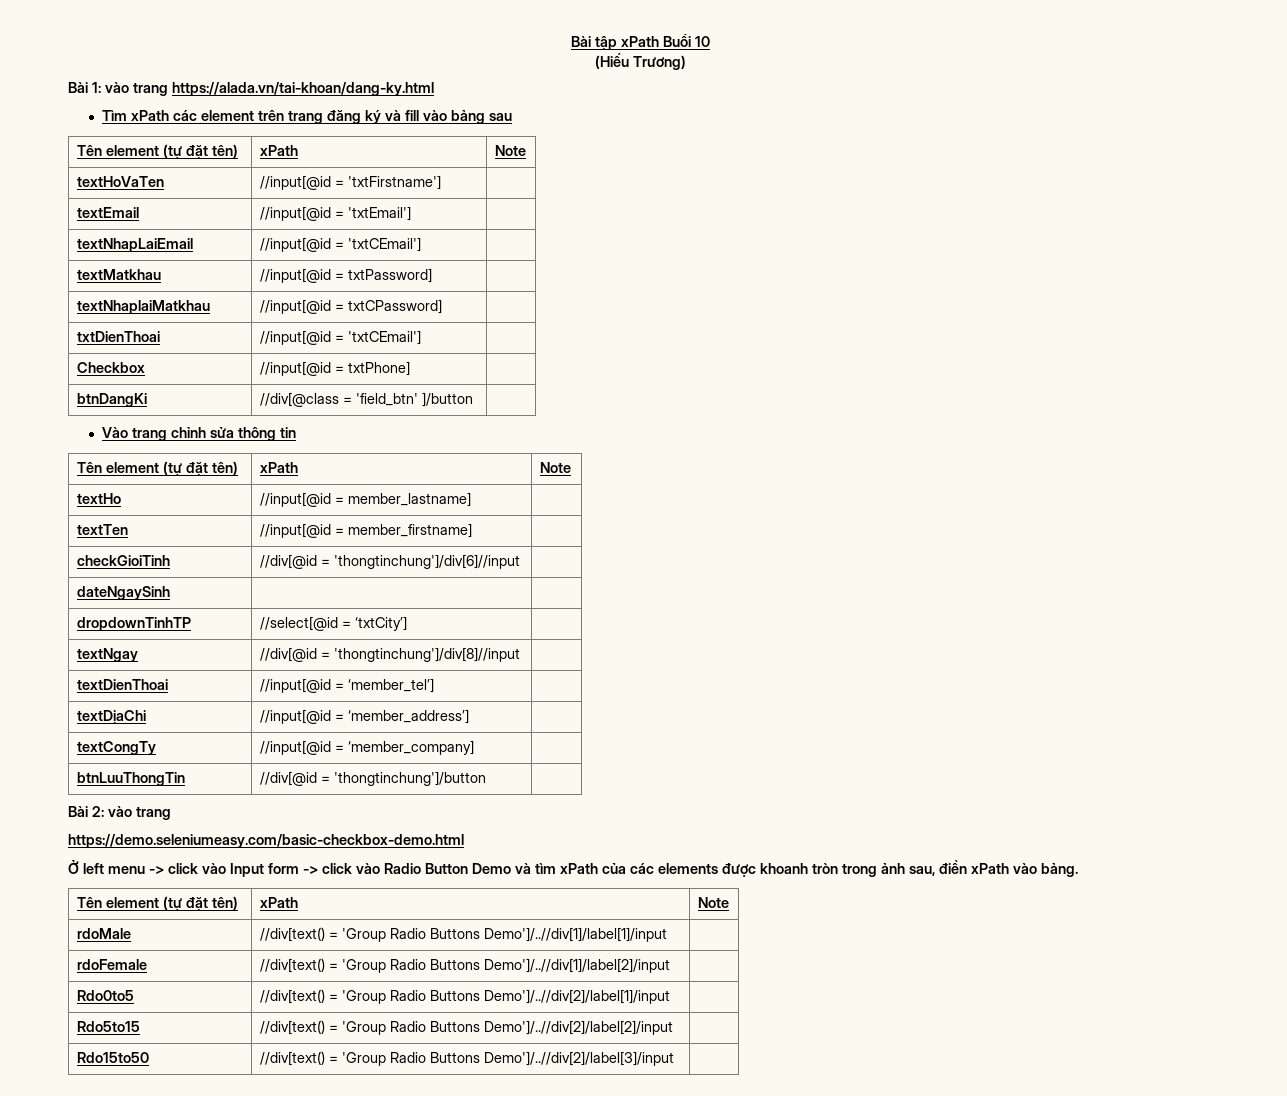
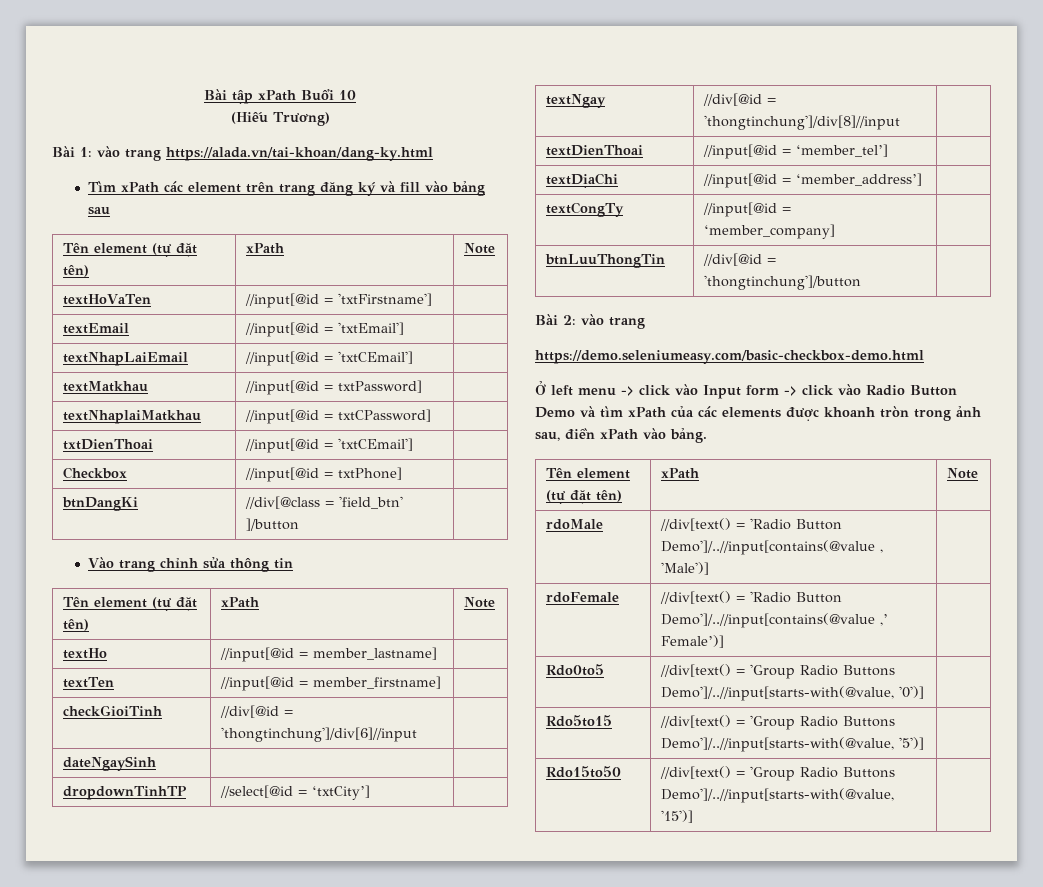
[341,927,667,942] [76,959,147,970] [259,958,670,973] 'Group Radio Buttons Demo']/..//div[1]/label[1]/input | // rdoFemale | //div[text() = 'Group Radio Buttons Demo']/..//div[1]/label[2]/input -> [749,518,842,530] [660,540,883,555] [660,562,709,575] [545,592,619,603] [659,591,842,604] [660,613,888,628] [660,635,724,648] 'Radio Button Demo']/..//input[contains(@value , 'Male')] | // rdoFemale | //div[text() = 'Radio Button Demo']/..//input[contains(@value ,’ Female’)]
[483,989,670,1004] Demo']/..//div[2]/label[1]/input -> [660,686,924,701] Demo']/..//input[starts-with(@value, '0')]
[483,1020,673,1035] Demo']/..//div[2]/label[2]/input -> [660,737,924,752] Demo']/..//input[starts-with(@value, '5')]
[483,1051,674,1066] Demo']/..//div[2]/label[3]/input -> [660,788,894,803] [660,810,693,823] Demo']/..//input[starts-with(@value, '15')]

